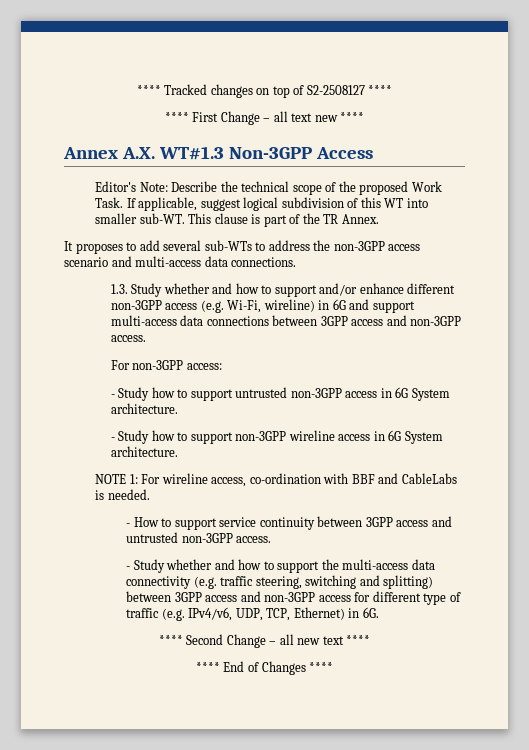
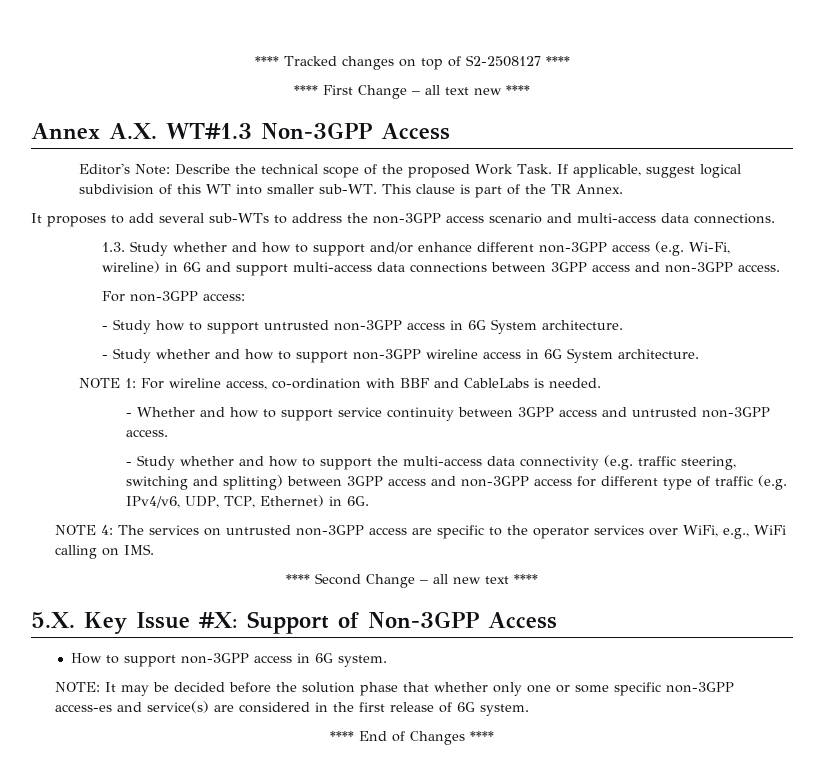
(150, 437) none -> [156,349,241,359] whether and
[133,517,159,527] How -> [137,407,260,418] Whether and how
(379, 612) none -> [54,525,786,539] [54,544,154,559] // NOTE 4: The services on untrusted non-3GPP access are specific to the operator services over WiFi, e.g., WiFi calling on IMS.
(371, 640) none -> [31,611,557,634] [70,653,387,667] [54,682,734,696] [54,701,529,716] // 5.X. Key Issue #X: Support of Non-3GPP Access // How to support non-3GPP access in 6G system. // NOTE: It may be decided before the solution phase that whether only one or some specific non-3GPP access-es and service(s) are considered in the first release of 6G system.

